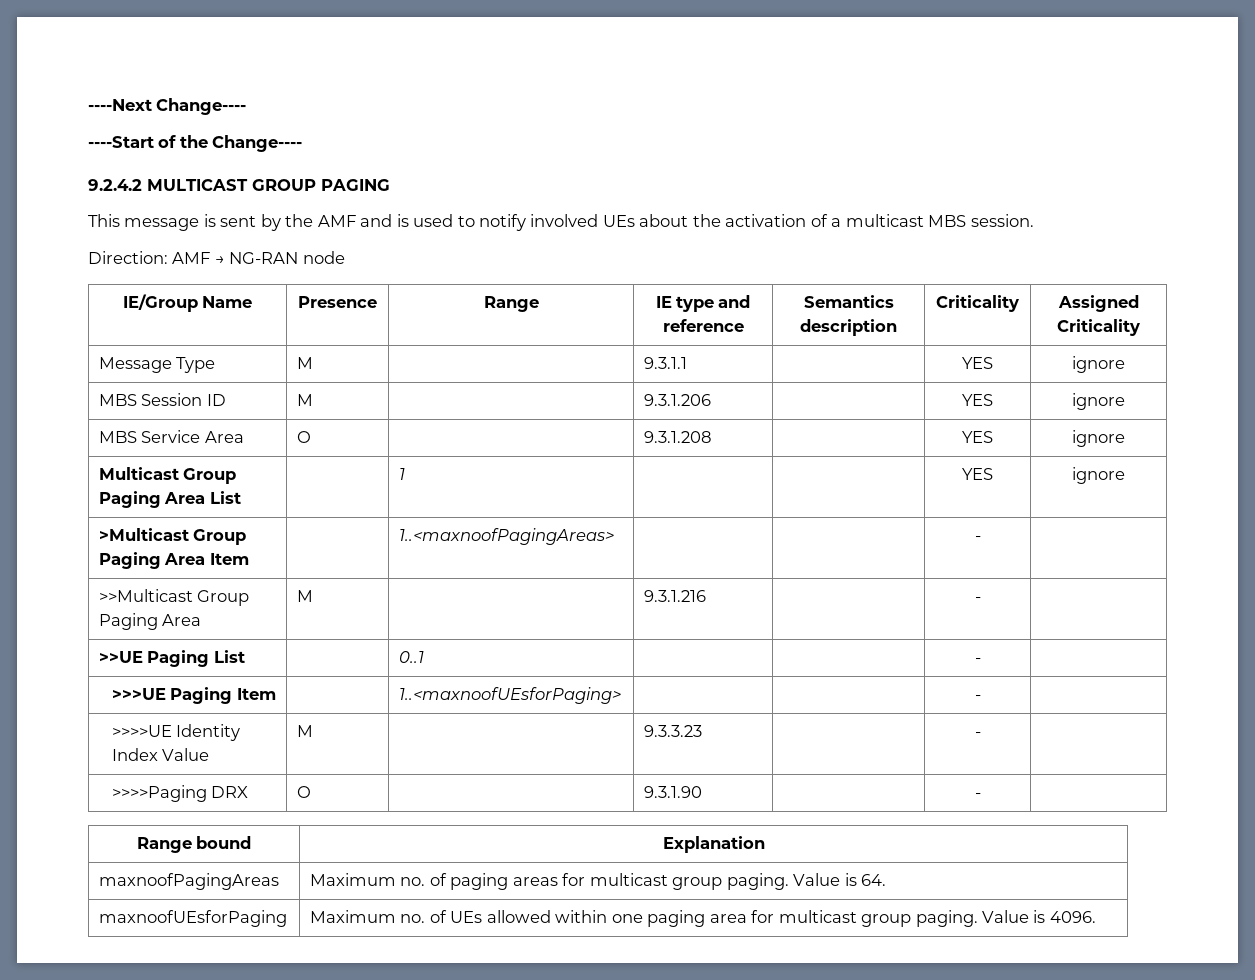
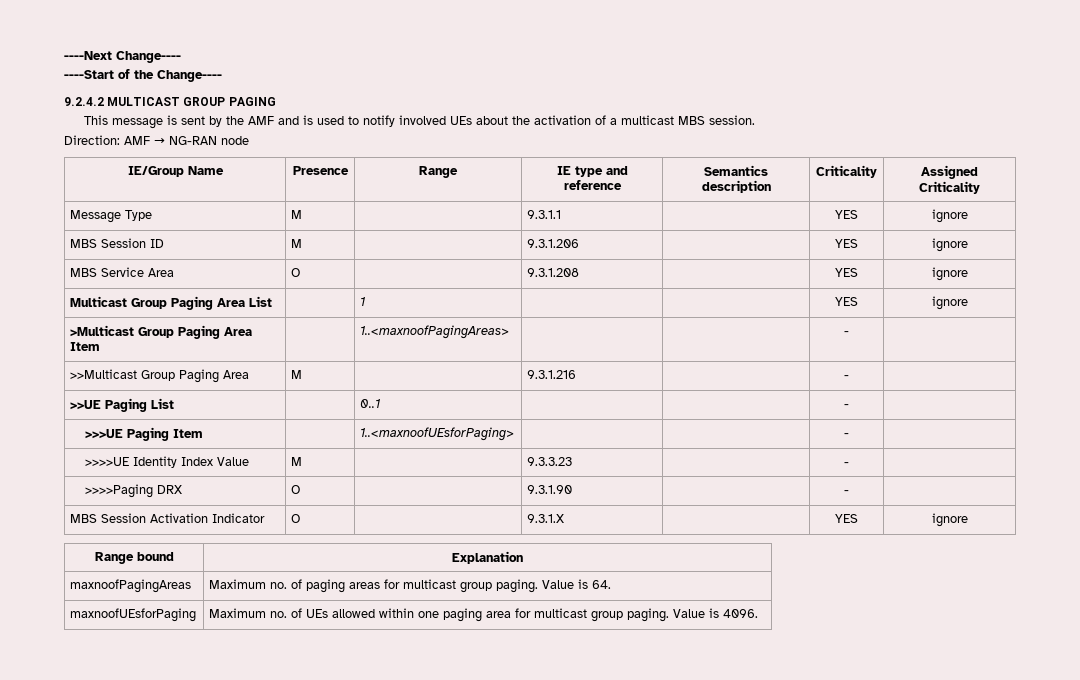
(981, 795) none -> [70,513,266,523] [291,514,301,523] [527,514,565,523] [835,514,858,523] [931,513,968,527] // MBS Session Activation Indicator | O | | 9.3.1.X | | YES | ignore

